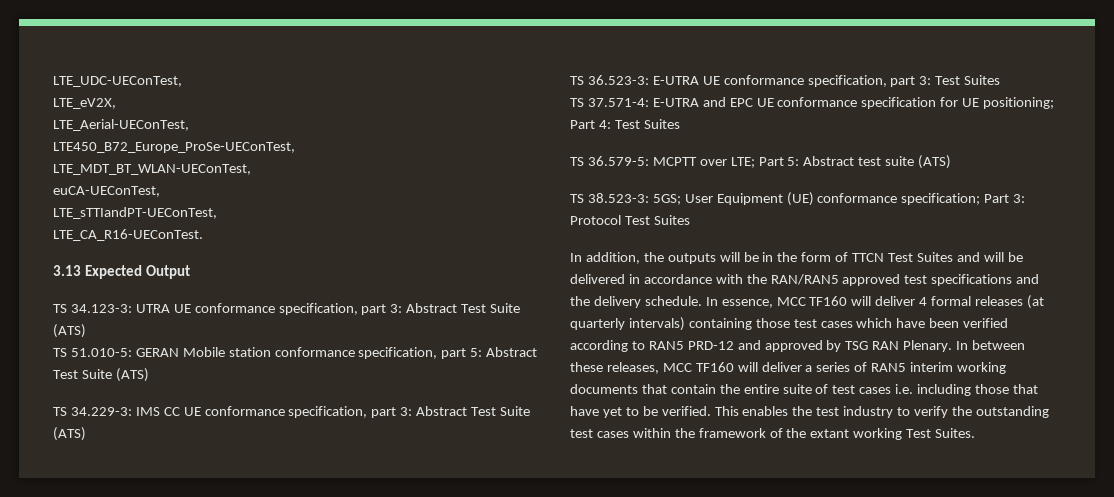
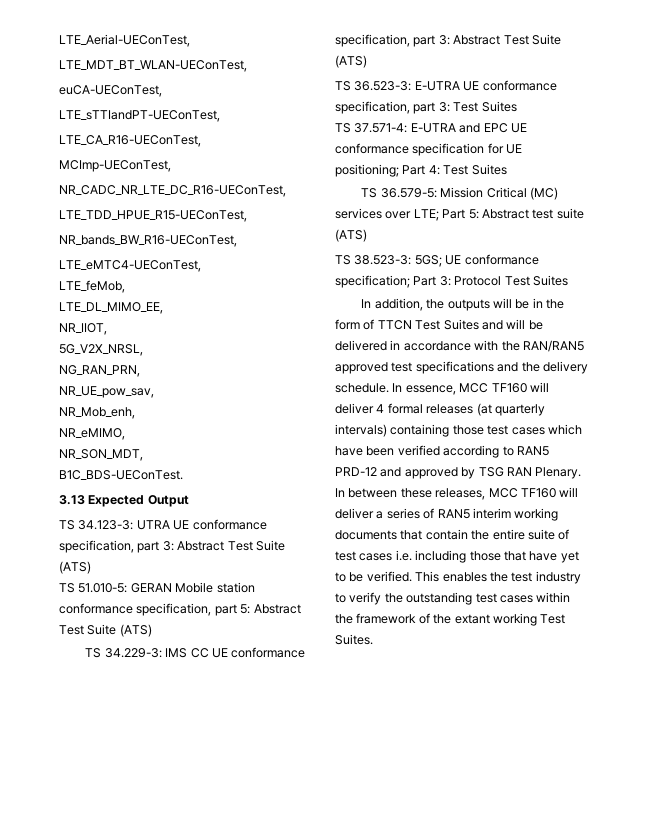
[53,76,182,87] [53,98,116,109] LTE_UDC-UEConTest, // LTE_eV2X, // -> (59, 40) none
[53,142,295,153] // LTE450_B72_Europe_ProSe-UEConTest, -> (190, 40) none
[53,229,203,241] LTE_CA_R16-UEConTest. -> [59,135,201,147] [59,160,171,172] [59,185,286,197] [59,210,247,222] [59,235,237,247] [59,260,201,272] [59,280,125,293] [59,302,163,314] [59,323,107,335] [59,344,143,356] [59,365,140,377] [59,386,154,398] [59,407,135,419] [59,428,125,440] [59,449,143,461] [59,470,183,480] LTE_CA_R16-UEConTest, // MCImp-UEConTest, // NR_CADC_NR_LTE_DC_R16-UEConTest, // LTE_TDD_HPUE_R15-UEConTest, // NR_bands_BW_R16-UEConTest, // LTE_eMTC4-UEConTest, // LTE_feMob, // LTE_DL_MIMO_EE, // NR_IIOT, // 5G_V2X_NRSL, // NG_RAN_PRN, // NR_UE_pow_sav, // NR_Mob_enh, // NR_eMIMO, // NR_SON_MDT, // B1C_BDS-UEConTest.
[652,157,697,166] MCPTT -> [440,187,558,200] [335,208,382,219] Mission Critical (MC) services
[684,192,814,206] User Equipment (UE) -> [445,255,462,265] UE

